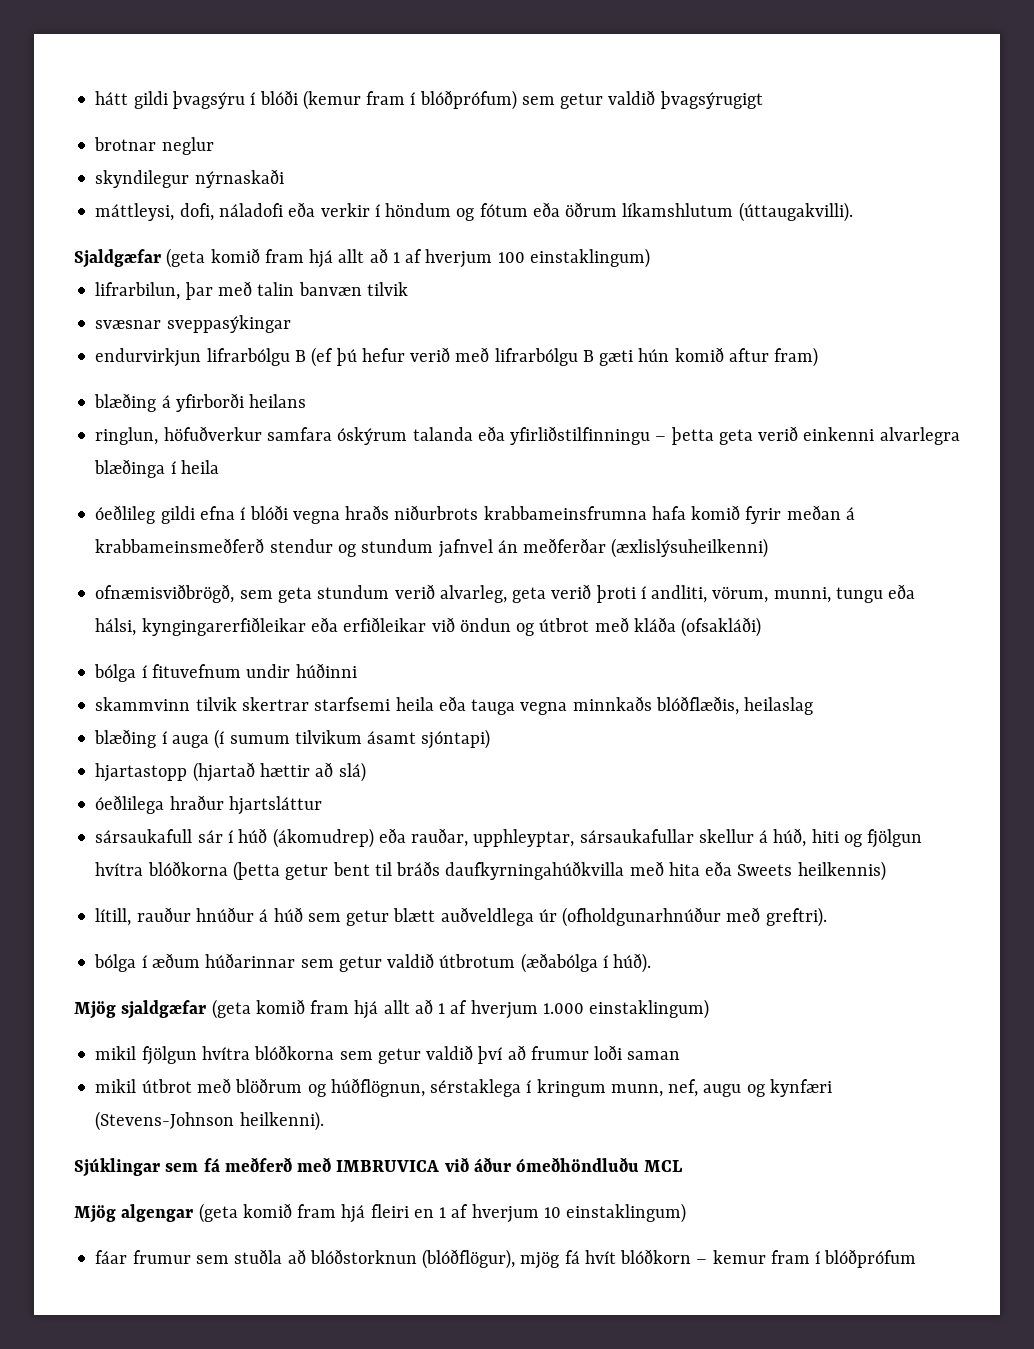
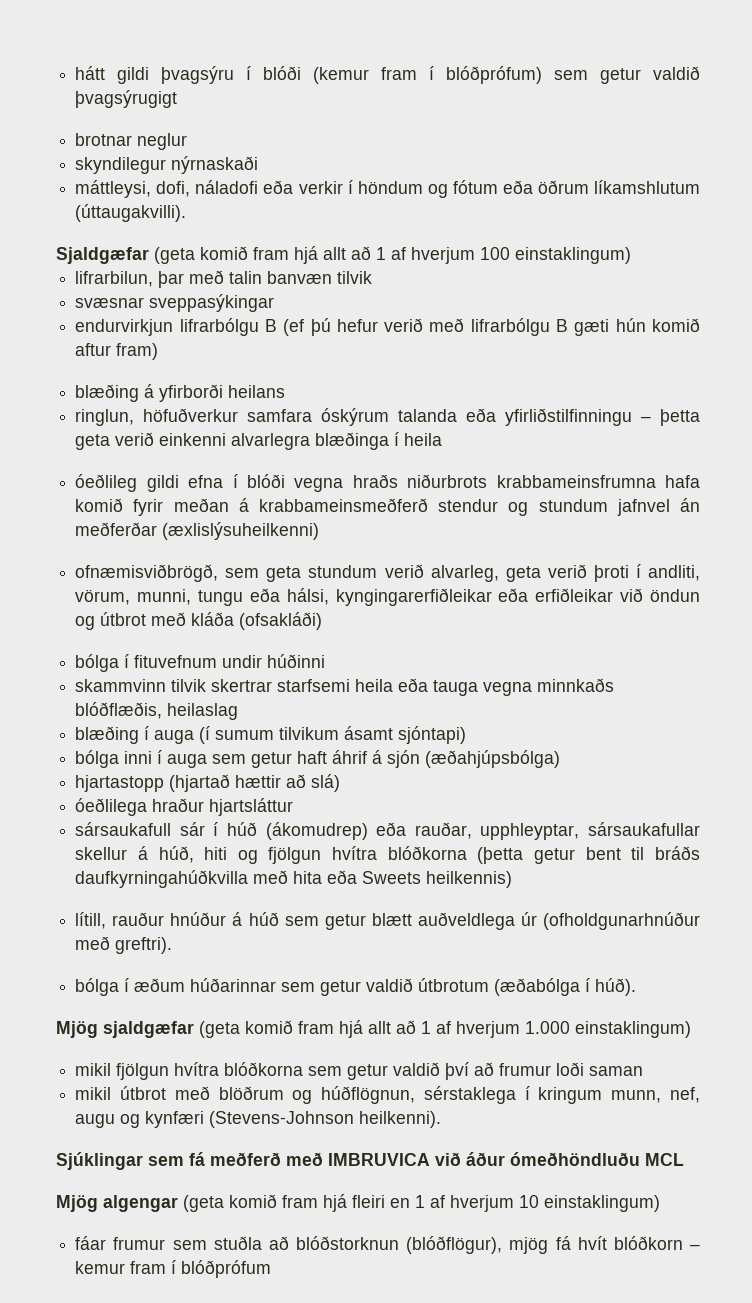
(491, 739) none -> [75,750,561,768] // bólga inni í auga sem getur haft áhrif á sjón (æðahjúpsbólga)

